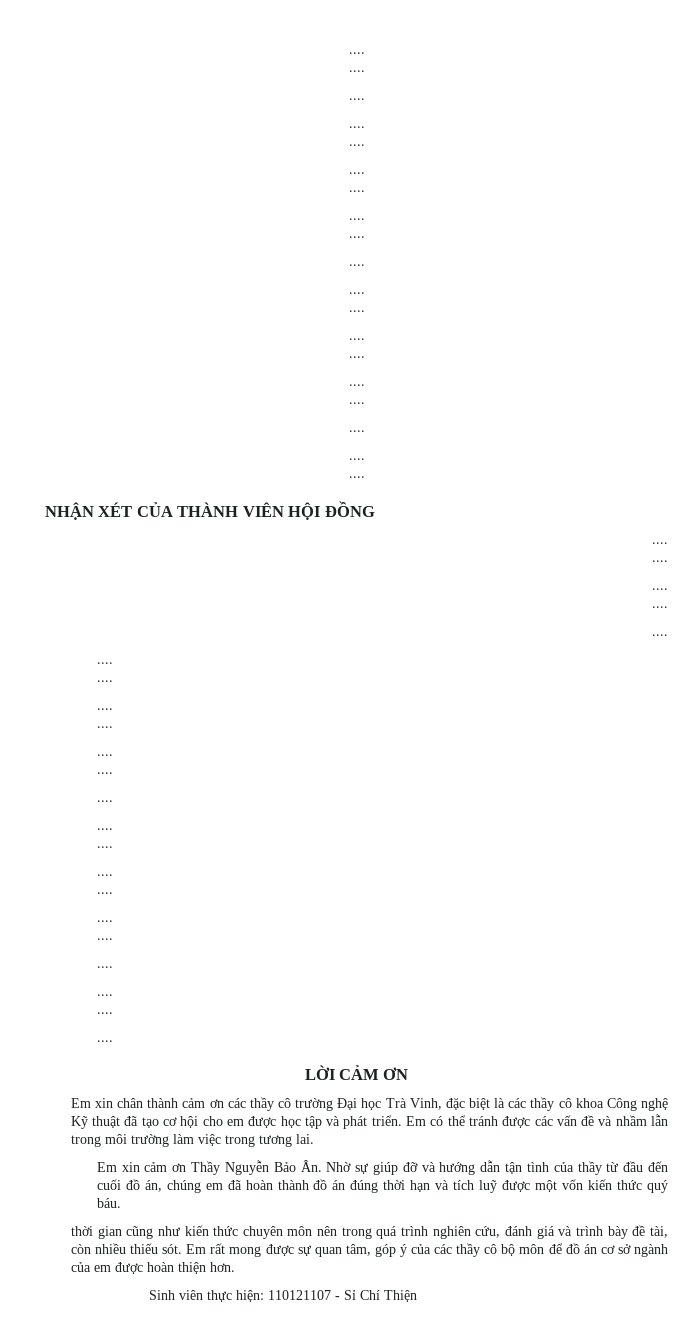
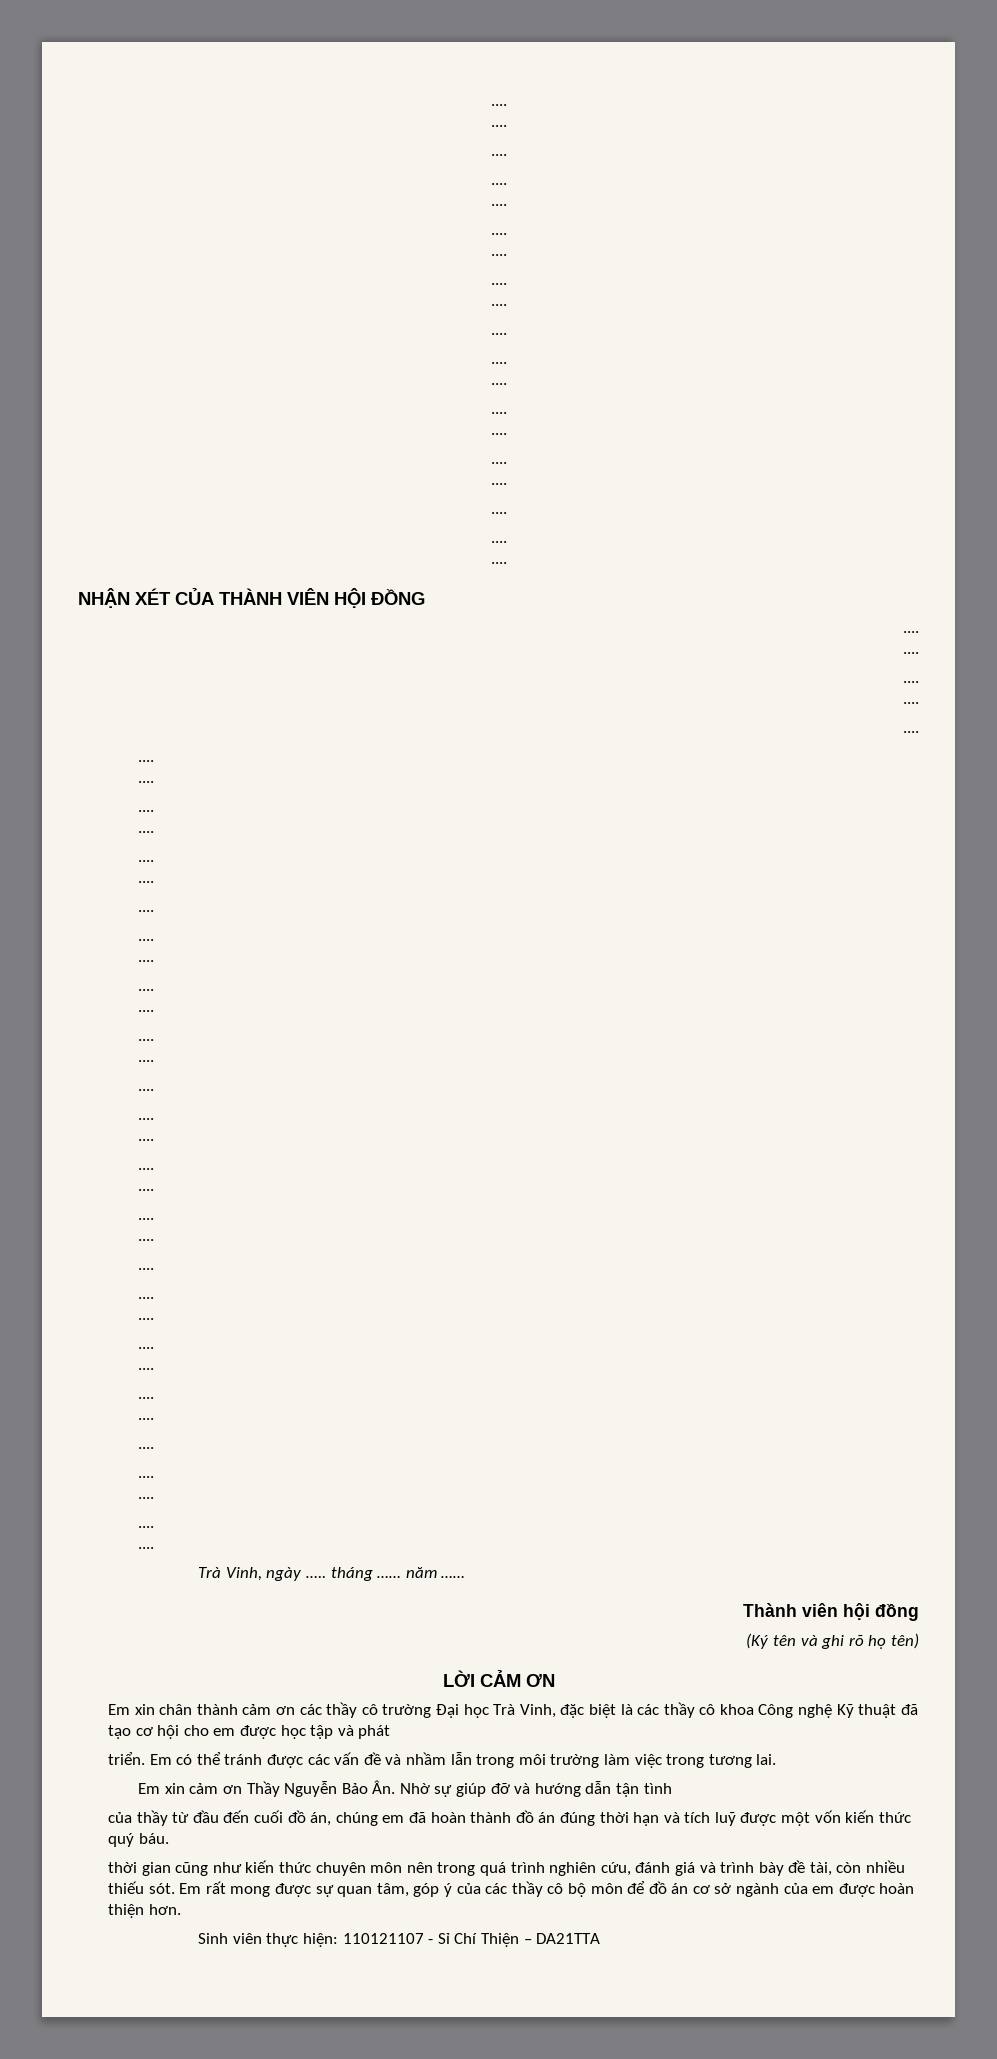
(113, 1041) none -> [138,1189,155,1191] [138,1218,155,1220] [138,1239,155,1241] [138,1268,155,1270] [138,1297,155,1299] [138,1318,155,1320] [138,1347,155,1349] [138,1368,155,1370] [138,1397,155,1399] [138,1418,155,1420] [138,1447,155,1449] [138,1476,155,1478] [138,1497,155,1499] [138,1526,155,1528] [138,1547,155,1549] [198,1567,466,1581] [743,1603,919,1621] [746,1633,920,1649] // .... // .... // .... // .... // .... // .... // .... // .... // .... // .... // .... // .... // .... // .... // .... // Trà Vinh, ngày ….. tháng …… năm …… // Thành viên hội đồng // (Ký tên và ghi rõ họ tên)
(368, 1122) none -> (391, 1732) //
(549, 1167) none -> (672, 1788) //
(417, 1296) none -> [523,1933,601,1944] – DA21TTA

